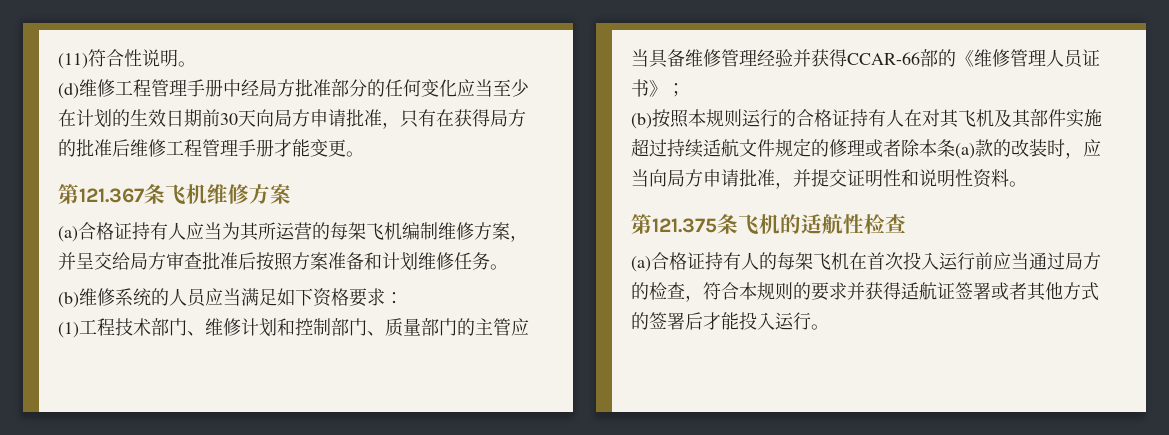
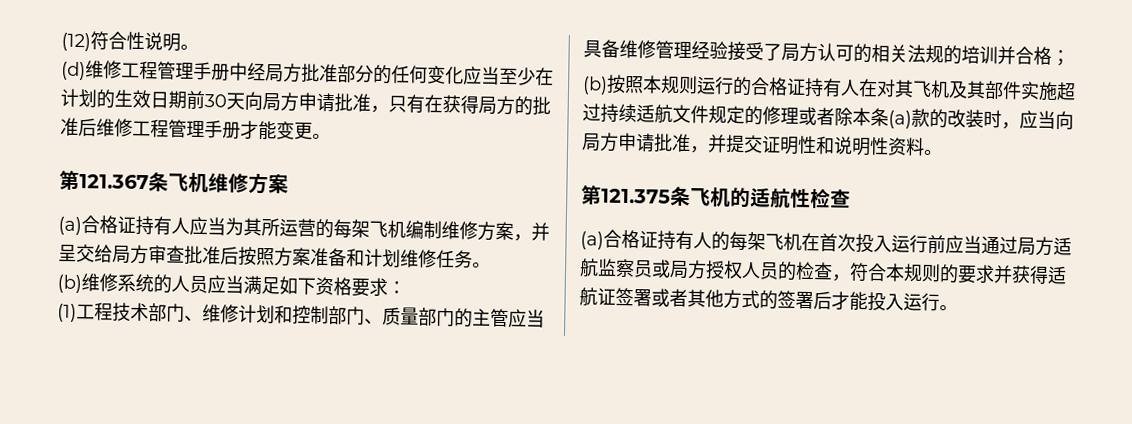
[58,53,88,69] (11) -> [61,32,91,52] (12)
[793,49,1100,68] [631,79,667,97] 并获得CCAR-66部的《维修管理人员证书》 -> [727,41,1052,65] 接受了局方认可的相关法规的培训并合格
(1101, 261) none -> [1053,237,1072,256] [579,258,779,280] 适航监察员或局方授权人员

